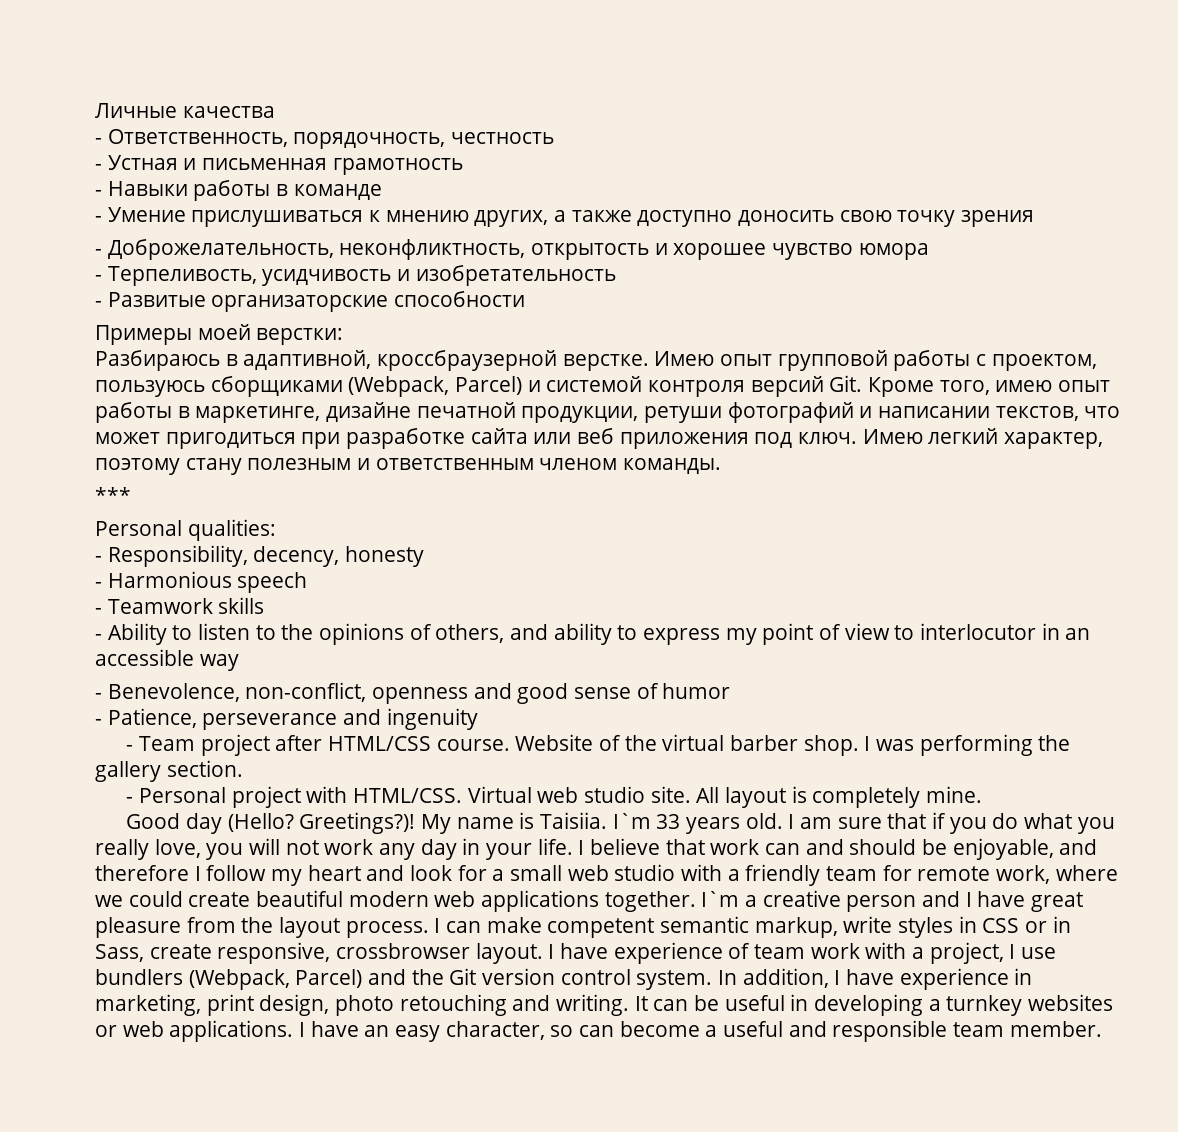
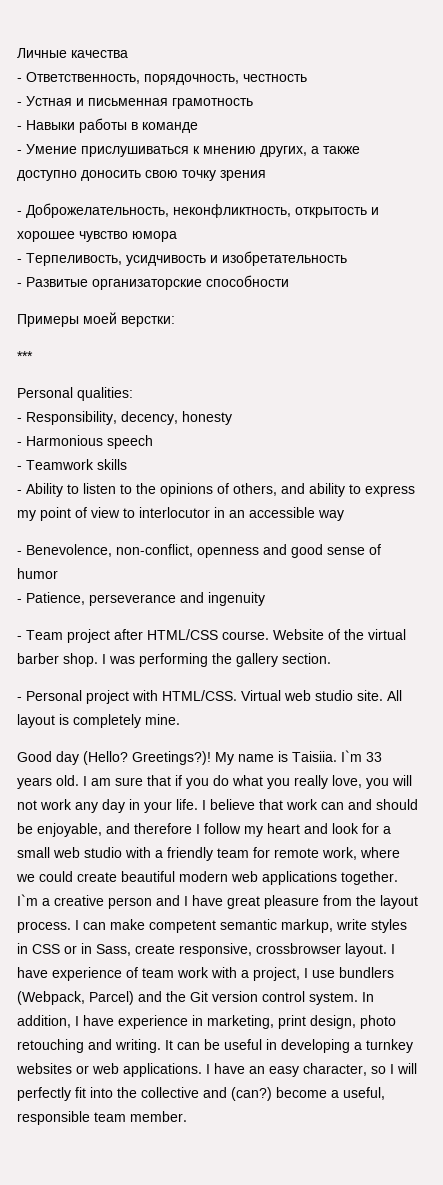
[95,350,1097,371] [95,375,1111,397] [95,402,1121,423] [95,428,1104,449] [95,458,722,475] // Разбираюсь в адаптивной, кроссбраузерной верстке. Имею опыт групповой работы с проектом, пользуюсь сборщиками (Webpack, Parcel) и системой контроля версий Git. Кроме того, имею опыт работы в маркетинге, дизайне печатной продукции, ретуши фотографий и написании текстов, что может пригодиться при разработке сайта или веб приложения под ключ. Имею легкий характер, поэтому стану полезным и ответственным членом команды. -> (175, 321) none
[579,1021,827,1037] can become a useful and -> [390,1063,417,1074] [17,1087,385,1101] I will perfectly fit into the collective and (can?) become a useful,

